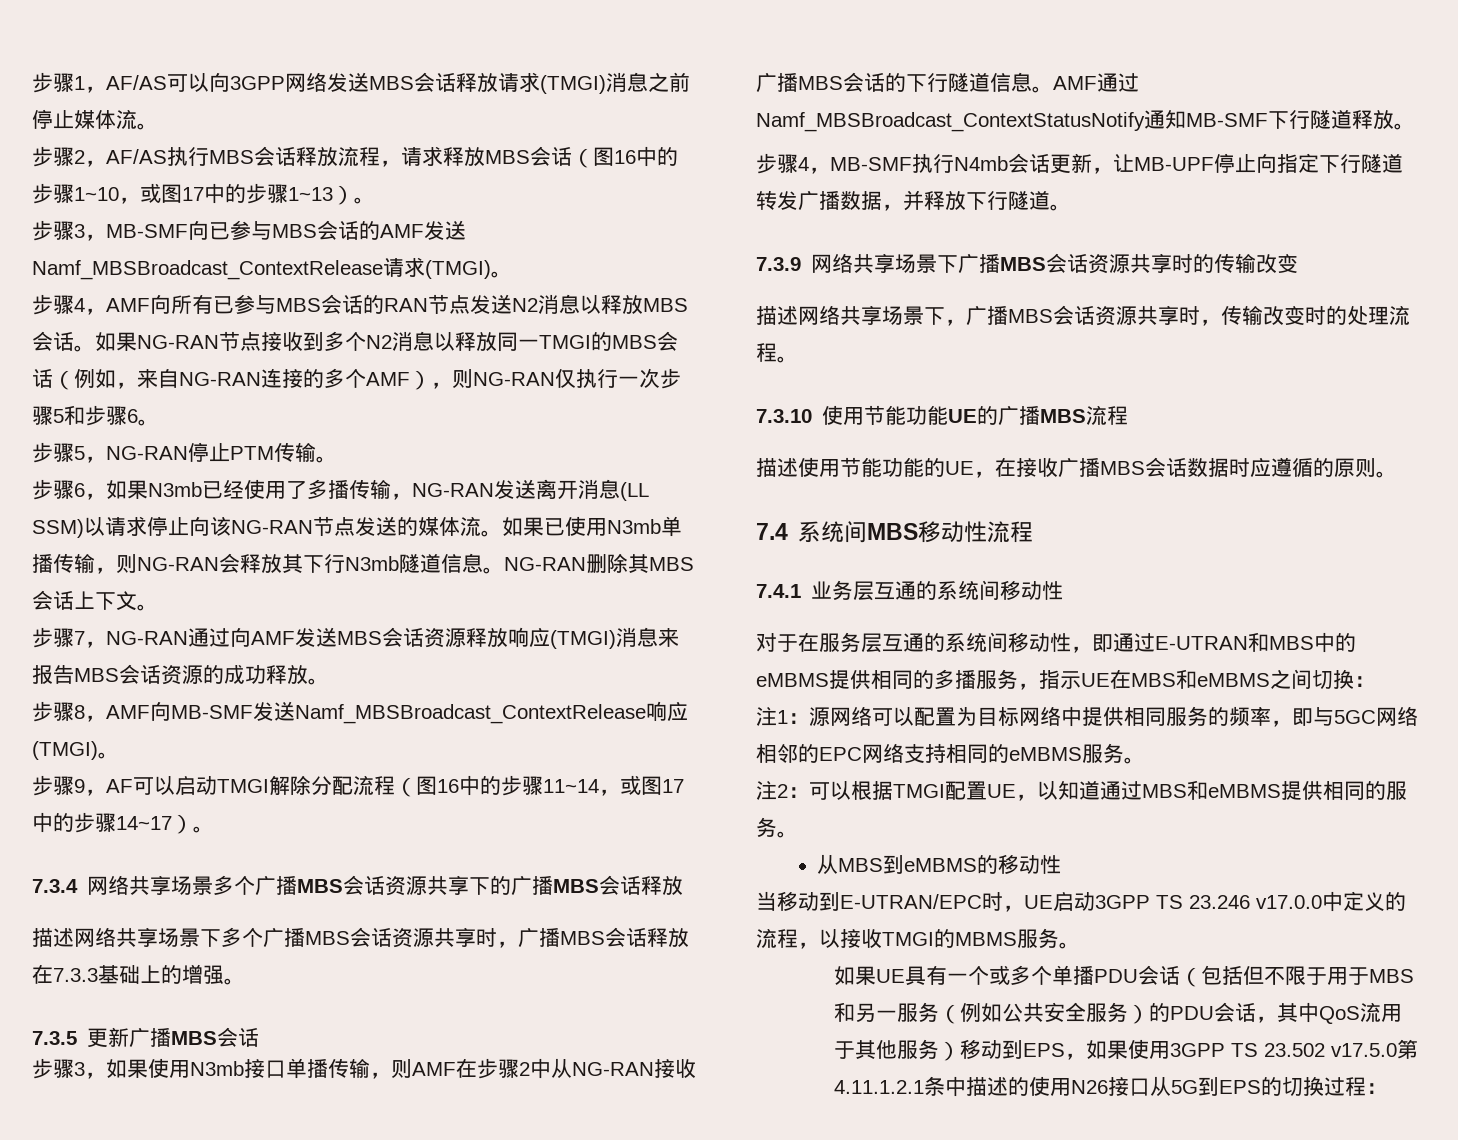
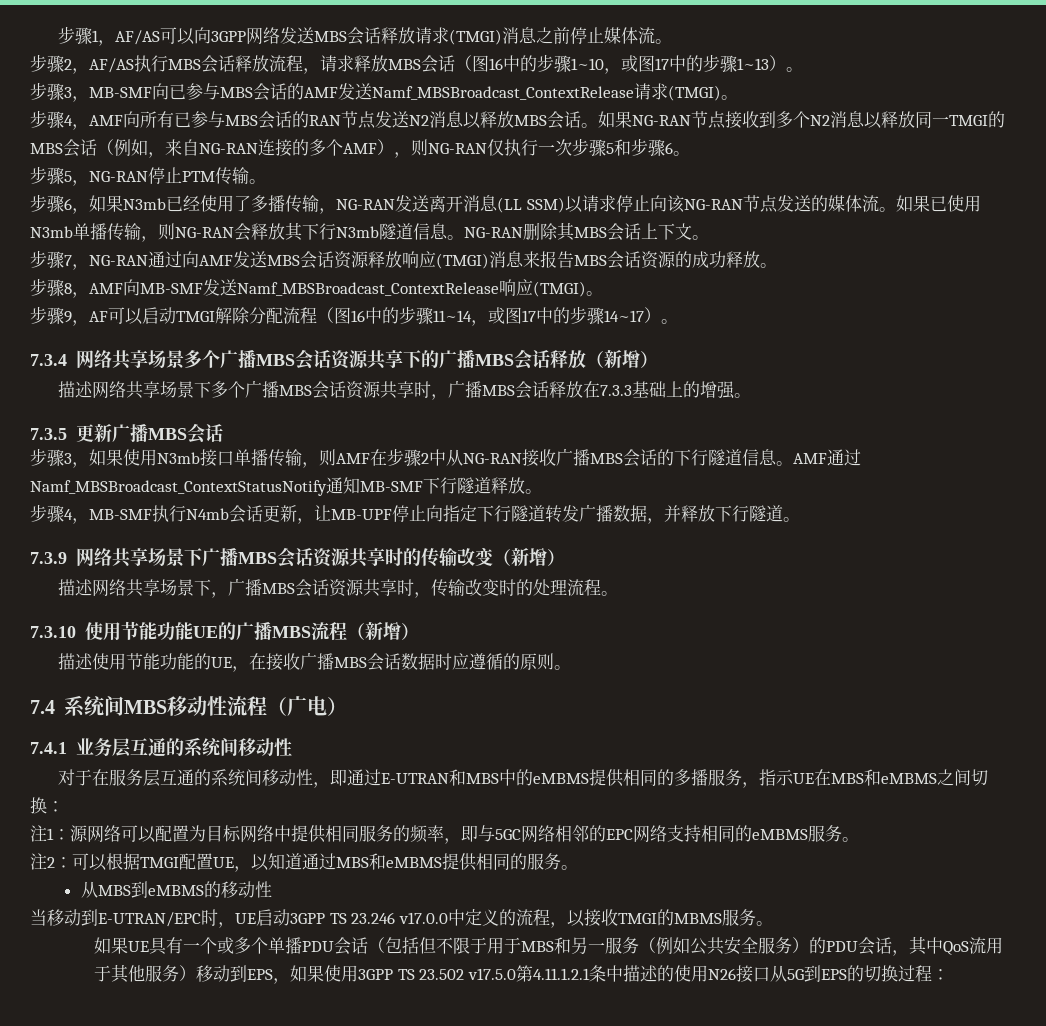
(684, 885) none -> [585,350,658,368] （新增）
(1299, 263) none -> [492,548,565,566] （新增）
(1129, 415) none -> [346,622,419,640] （新增）
(1034, 532) none -> [266,696,347,716] （广电）

